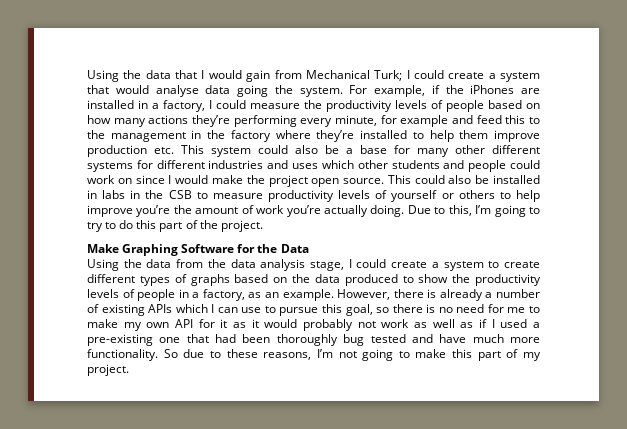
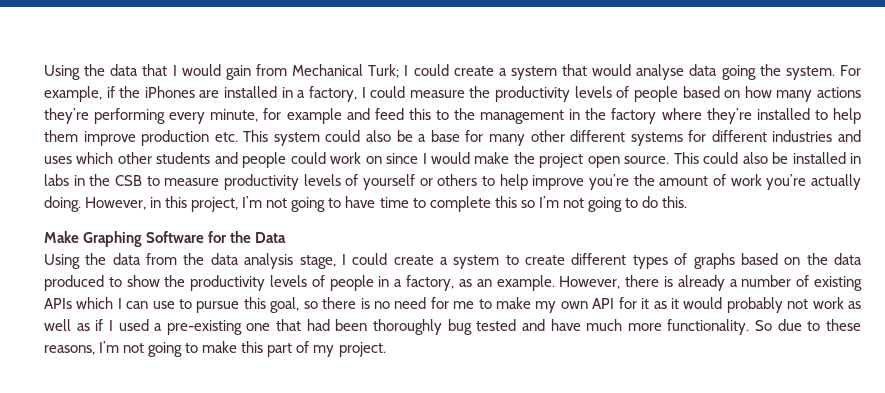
[407,205,540,217] [87,220,263,232] Due to this, I’m going to try to do this part of the project. -> [85,196,687,212] However, in this project, I’m not going to have time to complete this so I’m not going to do this.

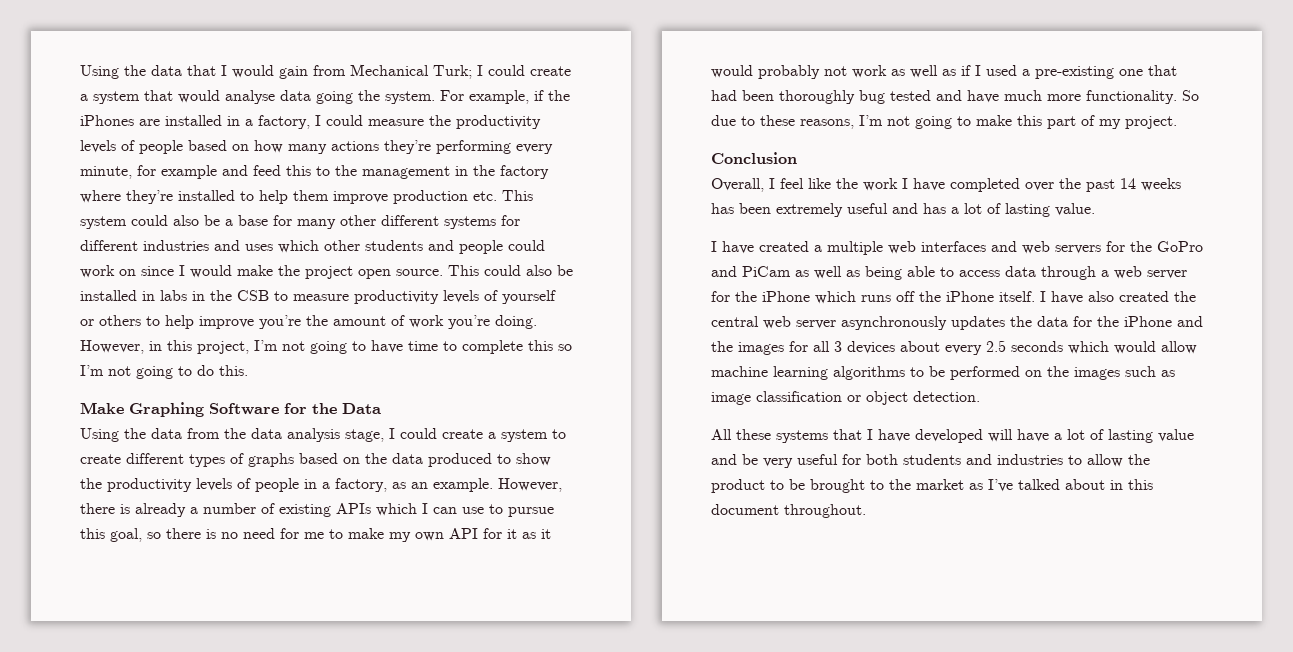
[810,174,861,190] actually -> (490, 322) none
(386, 349) none -> [711,152,797,164] [711,178,1181,192] [711,203,1095,217] [711,241,1203,255] [711,266,1187,280] [711,291,1196,304] [711,316,1203,330] [711,340,1197,355] [711,366,1175,380] [711,391,980,405] [711,429,1194,443] [711,454,1150,468] [711,479,1153,493] [711,504,866,518] // Conclusion // Overall, I feel like the work I have completed over the past 14 weeks has been extremely useful and has a lot of lasting value. // I have created a multiple web interfaces and web servers for the GoPro and PiCam as well as being able to access data through a web server for the iPhone which runs off the iPhone itself. I have also created the central web server asynchronously updates the data for the iPhone and the images for all 3 devices about every 2.5 seconds which would allow machine learning algorithms to be performed on the images such as image classification or object detection. // All these systems that I have developed will have a lot of lasting value and be very useful for both students and industries to allow the product to be brought to the market as I’ve talked about in this document throughout.

